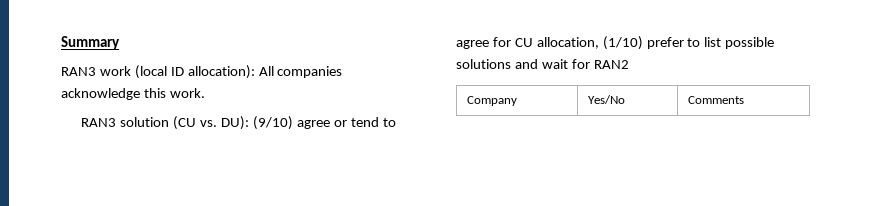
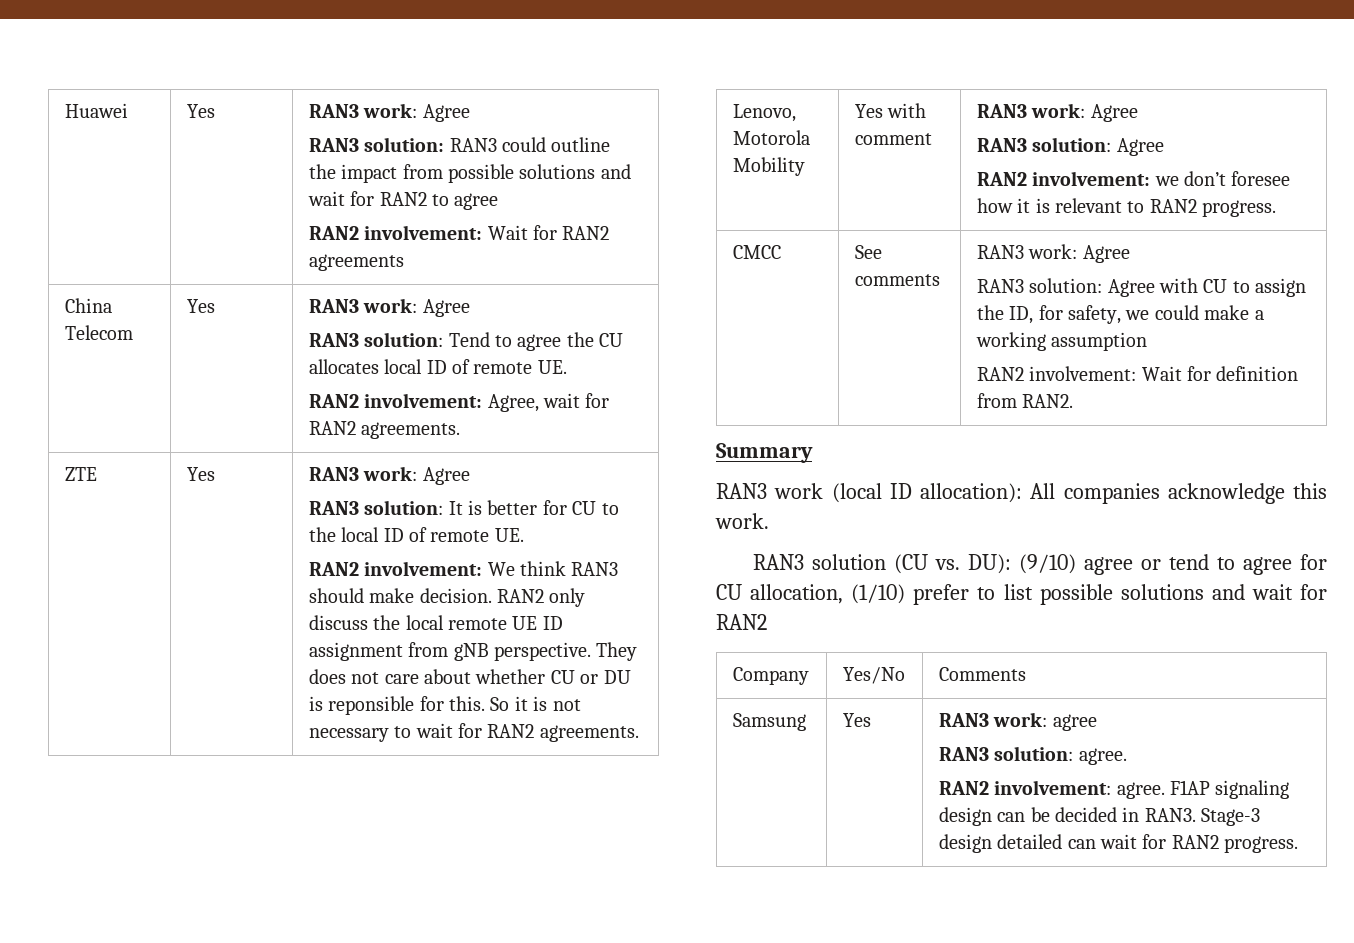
(61, 43) none -> [64,103,128,118] [186,104,215,118] [308,103,470,122] [308,137,611,152] [308,164,631,183] [307,191,499,210] [308,225,610,240] [308,254,404,271] [64,298,112,313] [64,325,133,340] [186,299,215,313] [308,298,470,317] [308,332,624,351] [308,359,567,374] [308,393,610,412] [308,421,461,439] [64,467,97,481] [186,467,215,481] [308,466,470,485] [308,500,619,515] [308,527,524,542] [308,561,619,576] [308,588,586,607] [308,615,563,630] [308,642,638,661] [308,669,631,684] [308,696,581,715] [308,723,639,742] [732,104,796,122] [732,130,810,145] [732,157,805,176] [854,103,927,118] [854,133,932,145] [976,103,1138,122] [976,137,1164,156] [976,171,1291,186] [976,198,1277,217] [732,245,781,259] [854,245,882,259] [854,274,940,286] [976,244,1130,263] [976,278,1307,297] [976,305,1264,324] [975,332,1148,351] [976,366,1299,381] [976,393,1074,408] Huawei | Yes | RAN3 work: Agree // RAN3 solution: RAN3 could outline the impact from possible solutions and wait for RAN2 to agree // RAN2 involvement: Wait for RAN2 agreements // China Telecom | Yes | RAN3 work: Agree // RAN3 solution: Tend to agree the CU allocates local ID of remote UE. // RAN2 involvement: Agree, wait for RAN2 agreements. // ZTE | Yes | RAN3 work: Agree // RAN3 solution: It is better for CU to the local ID of remote UE. // RAN2 involvement: We think RAN3 should make decision. RAN2 only discuss the local remote UE ID assignment from gNB perspective. They does not care about whether CU or DU is reponsible for this. So it is not necessary to wait for RAN2 agreements. // Lenovo, Motorola Mobility | Yes with comment | RAN3 work: Agree // RAN3 solution: Agree // RAN2 involvement: we don’t foresee how it is relevant to RAN2 progress. // CMCC | See comments | RAN3 work: Agree // RAN3 solution: Agree with CU to assign the ID, for safety, we could make a working assumption // RAN2 involvement: Wait for definition from RAN2. //
(745, 100) none -> [732,713,806,731] [842,713,871,727] [938,712,1097,731] [938,746,1127,765] [938,780,1290,799] [938,807,1261,826] [938,834,1299,853] // Samsung | Yes | RAN3 work: agree // RAN3 solution: agree. // RAN2 involvement: agree. F1AP signaling design can be decided in RAN3. Stage-3 design detailed can wait for RAN2 progress.

